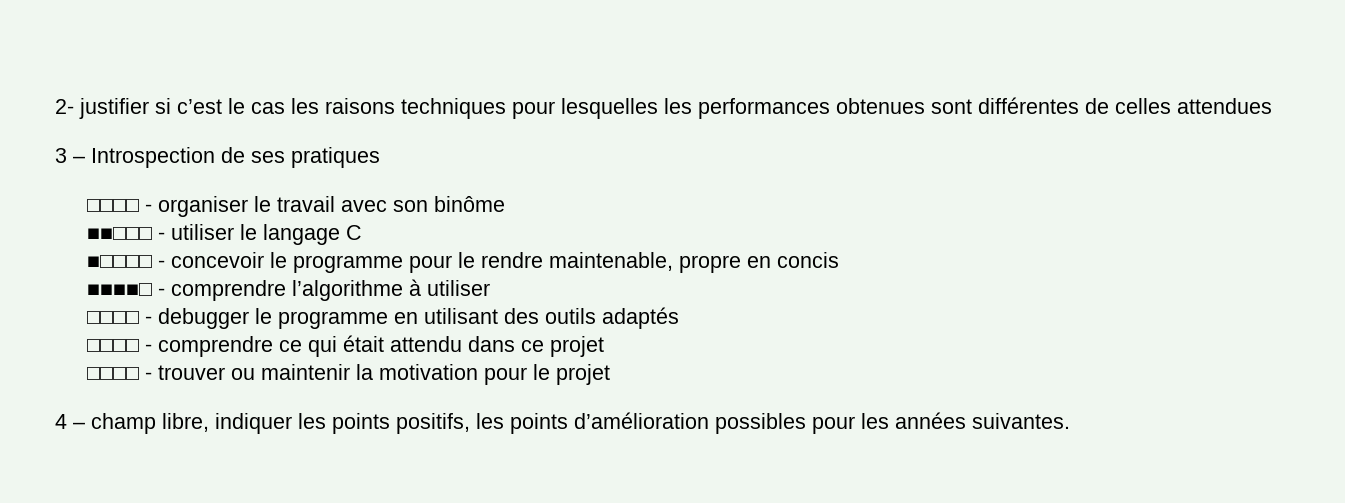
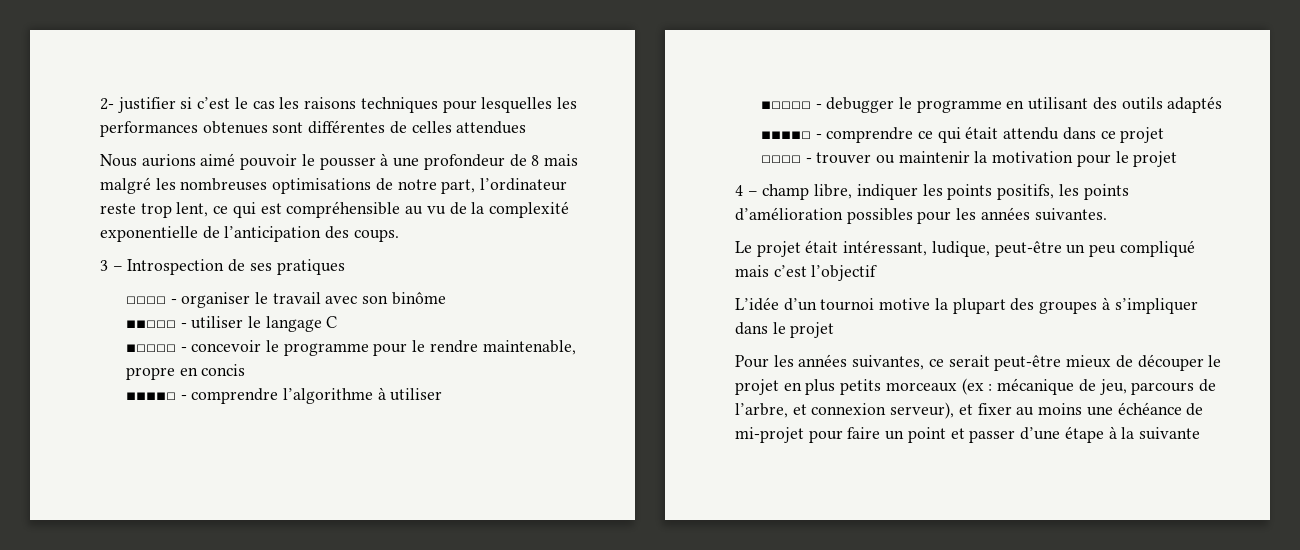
(1272, 106) none -> [100,153,578,170] [100,177,568,194] [100,201,569,218] [100,226,399,242] // Nous aurions aimé pouvoir le pousser à une profondeur de 8 mais malgré les nombreuses optimisations de notre part, l’ordinateur reste trop lent, ce qui est compréhensible au vu de la complexité exponentielle de l’anticipation des coups.
[87,311,140,324] □□□□ -> [760,101,811,109] ■□□□□
[87,339,140,352] □□□□ -> [760,131,811,139] ■■■■□
(1070, 421) none -> [735,240,1195,257] [735,265,878,281] [735,297,1198,314] [735,322,835,338] [735,354,1222,371] [735,378,1216,395] [735,402,1204,419] [735,426,1200,443] // Le projet était intéressant, ludique, peut-être un peu compliqué mais c’est l’objectif // L’idée d’un tournoi motive la plupart des groupes à s’impliquer dans le projet // Pour les années suivantes, ce serait peut-être mieux de découper le projet en plus petits morceaux (ex : mécanique de jeu, parcours de l’arbre, et connexion serveur), et fixer au moins une échéance de mi-projet pour faire un point et passer d’une étape à la suivante

